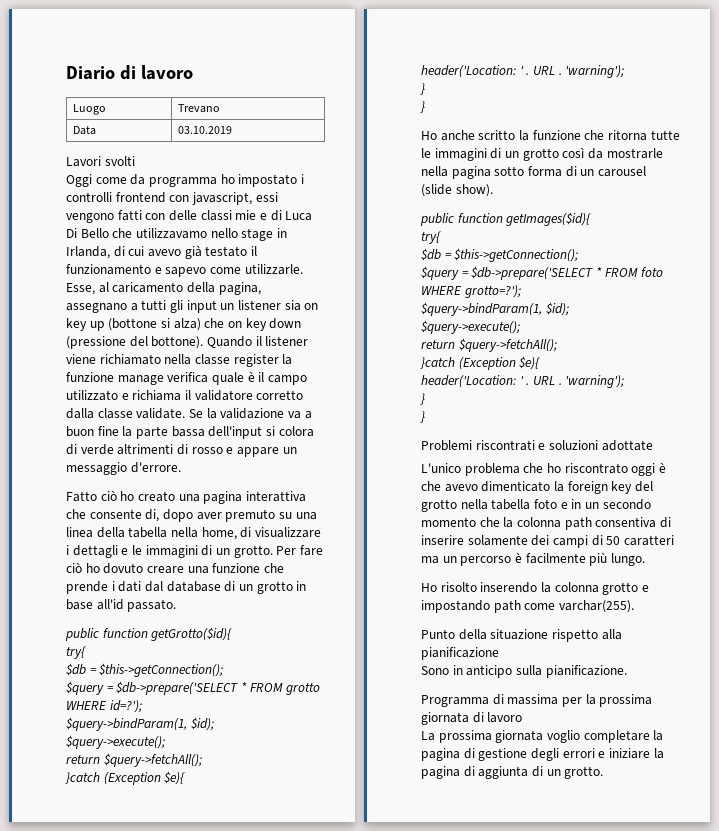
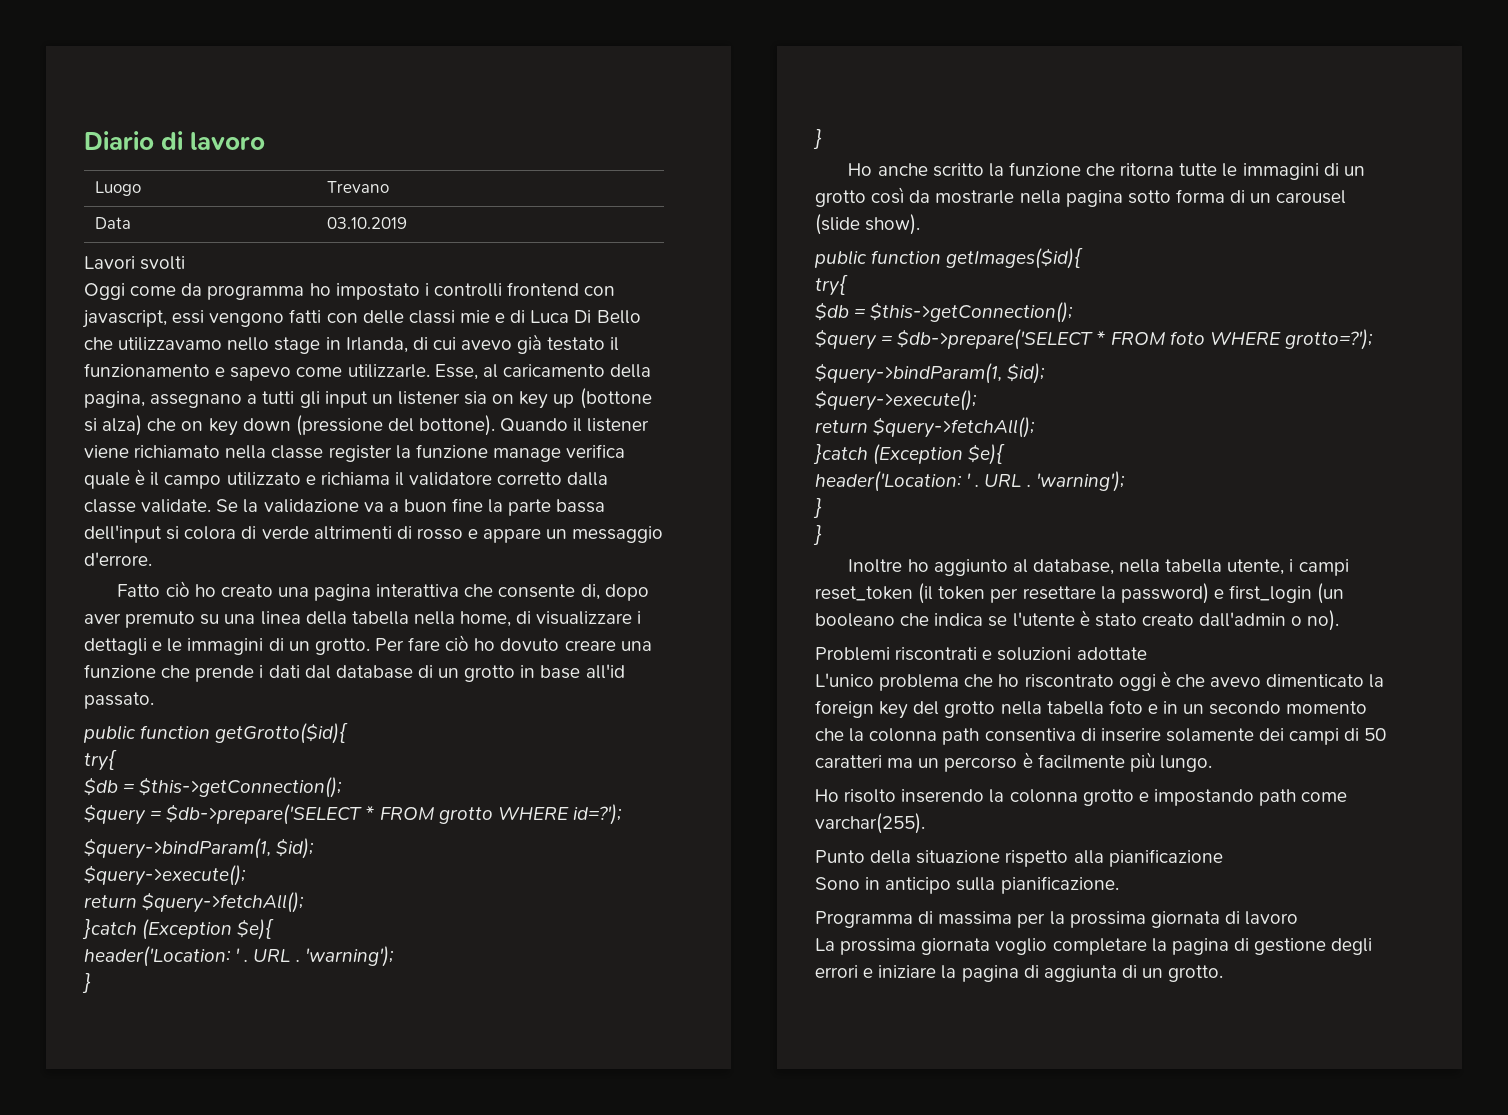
(425, 417) none -> [848,559,1349,576] [815,583,1345,604] [815,610,1340,631] // Inoltre ho aggiunto al database, nella tabella utente, i campi reset_token (il token per resettare la password) e first_login (un booleano che indica se l'utente è stato creato dall'admin o no).

